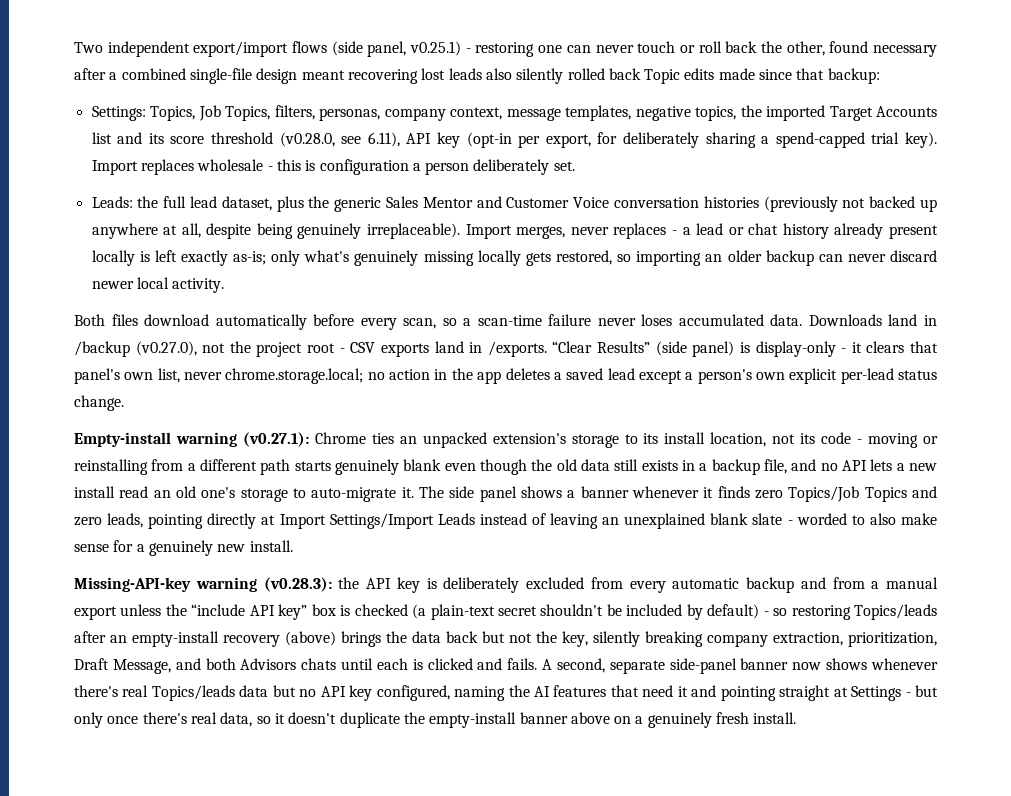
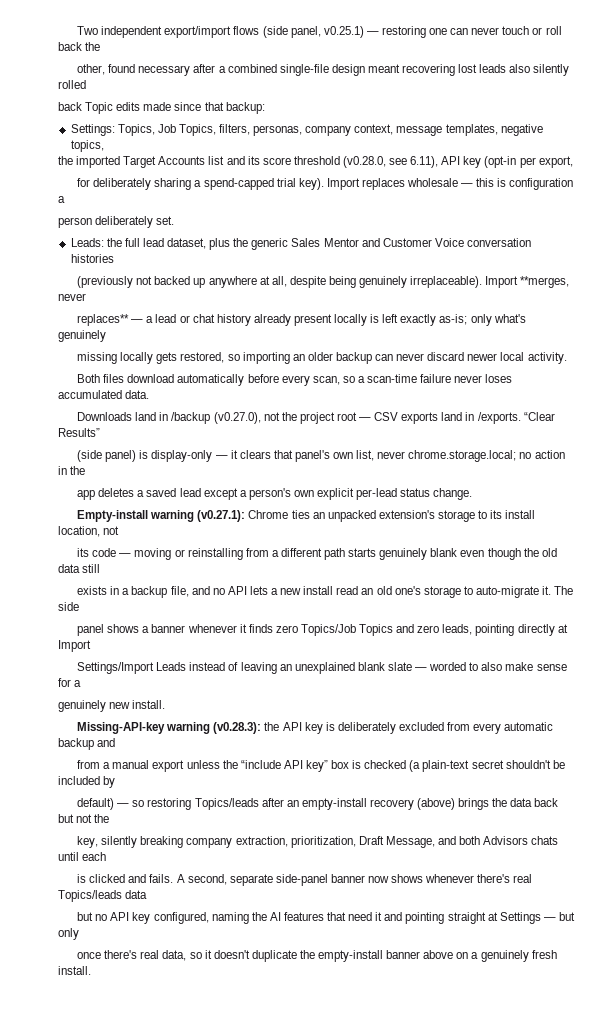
[465,48,471,53] - -> [366,31,379,35] —
(782, 47) none -> (101, 46) //
(605, 74) none -> (86, 84) //
(737, 113) none -> (104, 146) //
(591, 141) none -> (573, 162) //
[267,166,273,171] - -> [461,183,474,187] —
(421, 167) none -> (65, 199) //
(759, 202) none -> (114, 258) //
[516,223,677,239] merges, never replaces - -> [520,276,570,288] [58,293,86,301] [77,314,144,326] **merges, never // replaces** —
(419, 258) none -> (106, 336) //
(803, 320) none -> (150, 394) //
[339,348,345,353] - -> [359,417,372,421] —
(651, 347) none -> (100, 432) //
[841,348,847,353] - -> [215,455,228,459] —
(473, 374) none -> (86, 470) //
(796, 439) none -> (120, 530) //
[857,439,863,444] - -> [119,553,132,557] —
(639, 465) none -> (101, 568) //
(475, 492) none -> (79, 606) //
(326, 521) none -> (91, 646) //
[787,520,793,525] - -> [415,667,428,671] —
(145, 548) none -> (82, 683) //
(826, 583) none -> (116, 742) //
[707,604,769,619] default) - -> [77,798,130,810] // default) —
(557, 637) none -> (110, 818) //
(408, 664) none -> (107, 856) //
(269, 691) none -> (148, 894) //
[905,692,911,697] - -> [543,917,556,921] —
(103, 720) none -> (79, 934) //

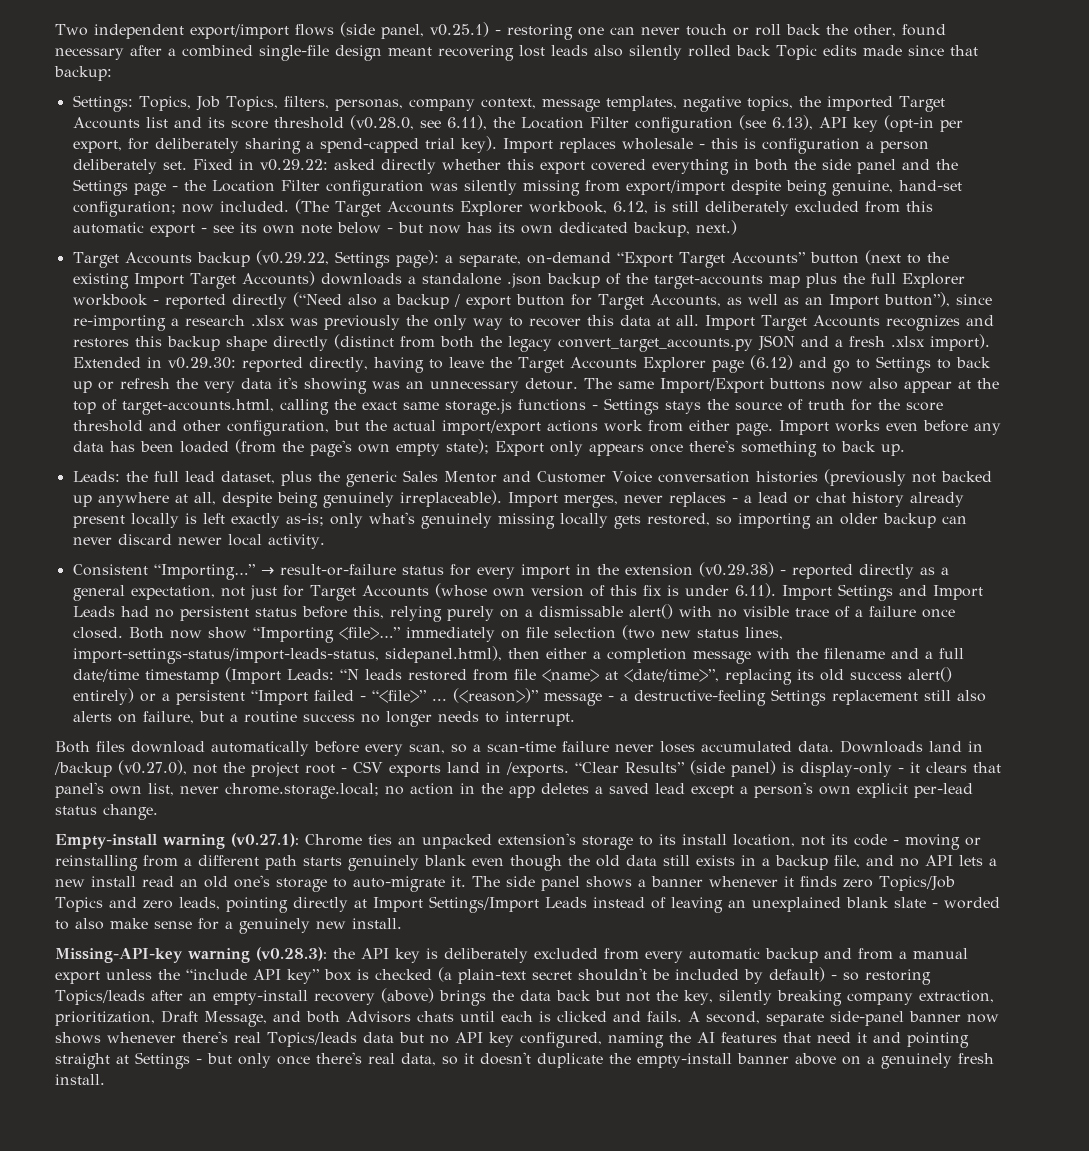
[366,31,379,35] — -> [494,30,501,35] -
(101, 46) // -> (848, 29) none
(86, 84) // -> (731, 51) none
(104, 146) // -> (793, 103) none
(439, 162) none -> [492,115,813,133] the Location Filter configuration (see 6.13),
(573, 162) // -> (122, 146) none
[461,183,474,187] — -> [698,144,705,149] -
(65, 199) // -> (874, 145) none
(175, 220) none -> [192,159,958,175] [72,179,962,196] [72,199,933,217] [72,220,737,237] [72,250,949,268] [72,271,965,289] [72,292,992,310] [72,315,994,331] [72,334,990,352] [72,355,991,373] [72,377,999,394] [72,398,943,415] [72,420,1001,436] [72,439,905,457] Fixed in v0.29.22: asked directly whether this export covered everything in both the side panel and the Settings page - the Location Filter configuration was silently missing from export/import despite being genuine, hand-set configuration; now included. (The Target Accounts Explorer workbook, 6.12, is still deliberately excluded from this automatic export - see its own note below - but now has its own dedicated backup, next.) // Target Accounts backup (v0.29.22, Settings page): a separate, on-demand “Export Target Accounts” button (next to the existing Import Target Accounts) downloads a standalone .json backup of the target-accounts map plus the full Explorer workbook - reported directly (“Need also a backup / export button for Target Accounts, as well as an Import button”), since re-importing a research .xlsx was previously the only way to recover this data at all. Import Target Accounts recognizes and restores this backup shape directly (distinct from both the legacy convert_target_accounts.py JSON and a fresh .xlsx import). Extended in v0.29.30: reported directly, having to leave the Target Accounts Explorer page (6.12) and go to Settings to back up or refresh the very data it's showing was an unnecessary detour. The same Import/Export buttons now also appear at the top of target-accounts.html, calling the exact same storage.js functions - Settings stays the source of truth for the score threshold and other configuration, but the actual import/export actions work from either page. Import works even before any data has been loaded (from the page's own empty state); Export only appears once there's something to back up.
(114, 258) // -> (818, 477) none
[520,276,570,288] [58,293,86,301] [77,314,144,326] **merges, never // replaces** — -> [563,492,738,508] merges, never replaces -
(106, 336) // -> (492, 521) none
(567, 358) none -> [72,562,949,580] [72,583,983,601] [72,604,955,622] [72,625,783,643] [72,646,964,664] [72,667,952,685] [72,688,986,706] [72,711,575,727] // Consistent “Importing…” → result-or-failure status for every import in the extension (v0.29.38) - reported directly as a general expectation, not just for Target Accounts (whose own version of this fix is under 6.11). Import Settings and Import Leads had no persistent status before this, relying purely on a dismissable alert() with no visible trace of a failure once closed. Both now show “Importing <file>…” immediately on file selection (two new status lines, import-settings-status/import-leads-status, sidepanel.html), then either a completion message with the filename and a full date/time timestamp (Import Leads: “N leads restored from file <name> at <date/time>”, replacing its old success alert() entirely) or a persistent “Import failed - “<file>” ... (<reason>)” message - a destructive-feeling Settings replacement still also alerts on failure, but a routine success no longer needs to interrupt.
(150, 394) // -> (834, 746) none
[359,417,372,421] — -> [341,768,347,773] -
(100, 432) // -> (684, 767) none
[215,455,228,459] — -> [898,768,904,773] -
(86, 470) // -> (503, 788) none
(120, 530) // -> (825, 841) none
[119,553,132,557] — -> [893,840,899,845] -
(101, 568) // -> (690, 860) none
(79, 606) // -> (535, 881) none
(91, 646) // -> (423, 904) none
[415,667,428,671] — -> [931,903,938,908] -
(82, 683) // -> (233, 925) none
(116, 742) // -> (852, 953) none
[77,798,130,810] // default) — -> [769,967,837,982] default) -
(110, 818) // -> (678, 995) none
(107, 856) // -> (533, 1016) none
(148, 894) // -> (394, 1037) none
[543,917,556,921] — -> [196,1059,202,1064] -
(79, 934) // -> (271, 1060) none

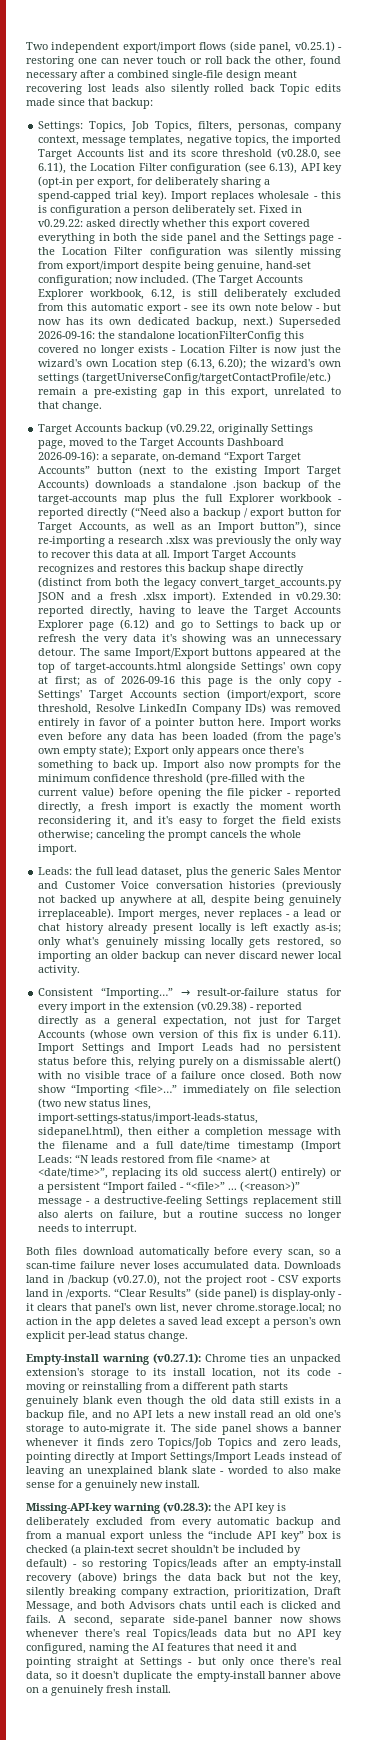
[72,250,439,268] // Target Accounts backup (v0.29.22, Settings page): -> [279,317,341,328] [38,331,305,342] [38,345,341,356] [38,358,342,370] [38,372,332,384] [38,387,342,398] [38,401,103,412] [38,423,314,435] [38,438,285,449] [38,451,100,462] Superseded 2026-09-16: the standalone locationFilterConfig this covered no longer exists - Location Filter is now just the wizard's own Location step (6.13, 6.20); the wizard's own settings (targetUniverseConfig/targetContactProfile/etc.) remain a pre-existing gap in this export, unrelated to that change. // Target Accounts backup (v0.29.22, originally Settings page, moved to the Target Accounts Dashboard 2026-09-16):
[830,378,952,393] now also appear -> [256,648,307,659] appeared
[121,398,943,415] [72,420,773,436] target-accounts.html, calling the exact same storage.js functions - Settings stays the source of truth for the score threshold and other configuration, but the actual import/export actions work from either page. -> [75,662,342,673] [38,676,342,687] [38,689,341,701] [38,703,341,715] [38,718,266,729] target-accounts.html alongside Settings' own copy at first; as of 2026-09-16 this page is the only copy - Settings' Target Accounts section (import/export, score threshold, Resolve LinkedIn Company IDs) was removed entirely in favor of a pointer button here.
(905, 450) none -> [163,760,341,771] [38,773,306,785] [38,787,342,799] [38,802,342,813] [38,816,342,827] [38,830,302,841] [38,844,78,855] Import also now prompts for the minimum confidence threshold (pre-filled with the current value) before opening the file picker - reported directly, a fresh import is exactly the moment worth reconsidering it, and it's easy to forget the field exists otherwise; canceling the prompt cancels the whole import.

